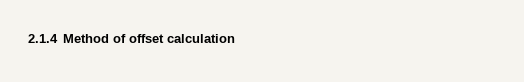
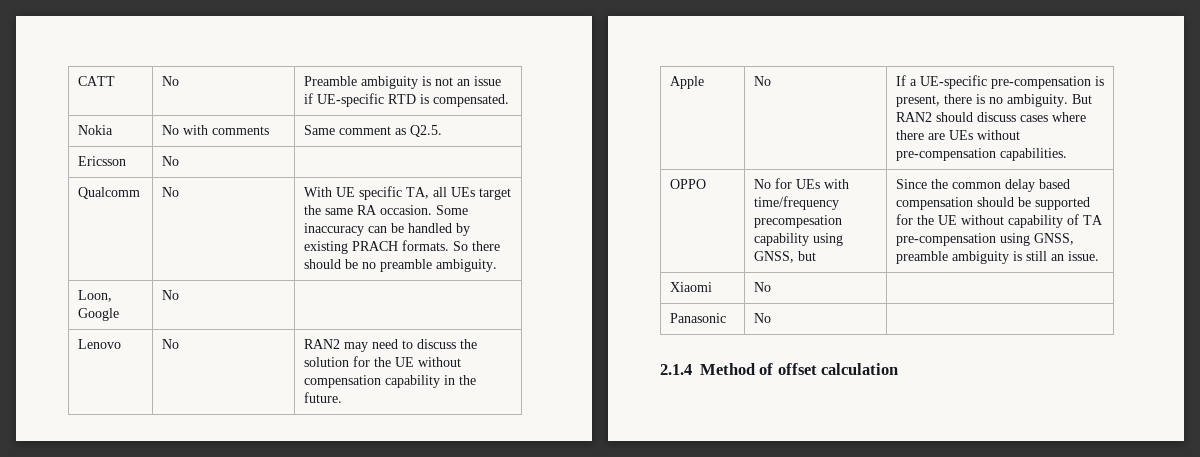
(28, 38) none -> [77,76,115,86] [161,76,179,86] [303,76,501,89] [303,93,509,107] [77,125,113,135] [161,125,269,135] [303,125,442,137] [77,156,126,166] [161,156,179,166] [77,187,140,199] [161,187,179,197] [303,186,511,200] [303,205,468,215] [303,223,470,236] [303,240,500,254] [303,259,497,272] [77,290,112,302] [77,308,119,321] [161,290,179,300] [77,339,121,349] [161,339,179,349] [303,339,477,352] [303,356,461,367] [303,375,476,388] [303,392,342,403] [669,76,704,89] [753,76,771,86] [895,75,1104,89] [895,94,1092,107] [895,112,1086,122] [895,130,1020,140] [895,148,1067,161] [669,179,706,189] [753,178,849,189] [753,196,839,210] [753,215,842,228] [753,233,843,246] [753,251,816,263] [895,179,1070,192] [895,197,1090,210] [895,214,1103,228] [895,233,1074,246] [895,251,1099,264] [669,282,712,292] [753,282,771,292] [669,313,726,323] [753,313,771,323] CATT | No | Preamble ambiguity is not an issue if UE-specific RTD is compensated. // Nokia | No with comments | Same comment as Q2.5. // Ericsson | No | // Qualcomm | No | With UE specific TA, all UEs target the same RA occasion. Some inaccuracy can be handled by existing PRACH formats. So there should be no preamble ambiguity. // Loon, Google | No | // Lenovo | No | RAN2 may need to discuss the solution for the UE without compensation capability in the future. // Apple | No | If a UE-specific pre-compensation is present, there is no ambiguity. But RAN2 should discuss cases where there are UEs without pre-compensation capabilities. // OPPO | No for UEs with time/frequency precompesation capability using GNSS, but | Since the common delay based compensation should be supported for the UE without capability of TA pre-compensation using GNSS, preamble ambiguity is still an issue. // Xiaomi | No | // Panasonic | No | //

